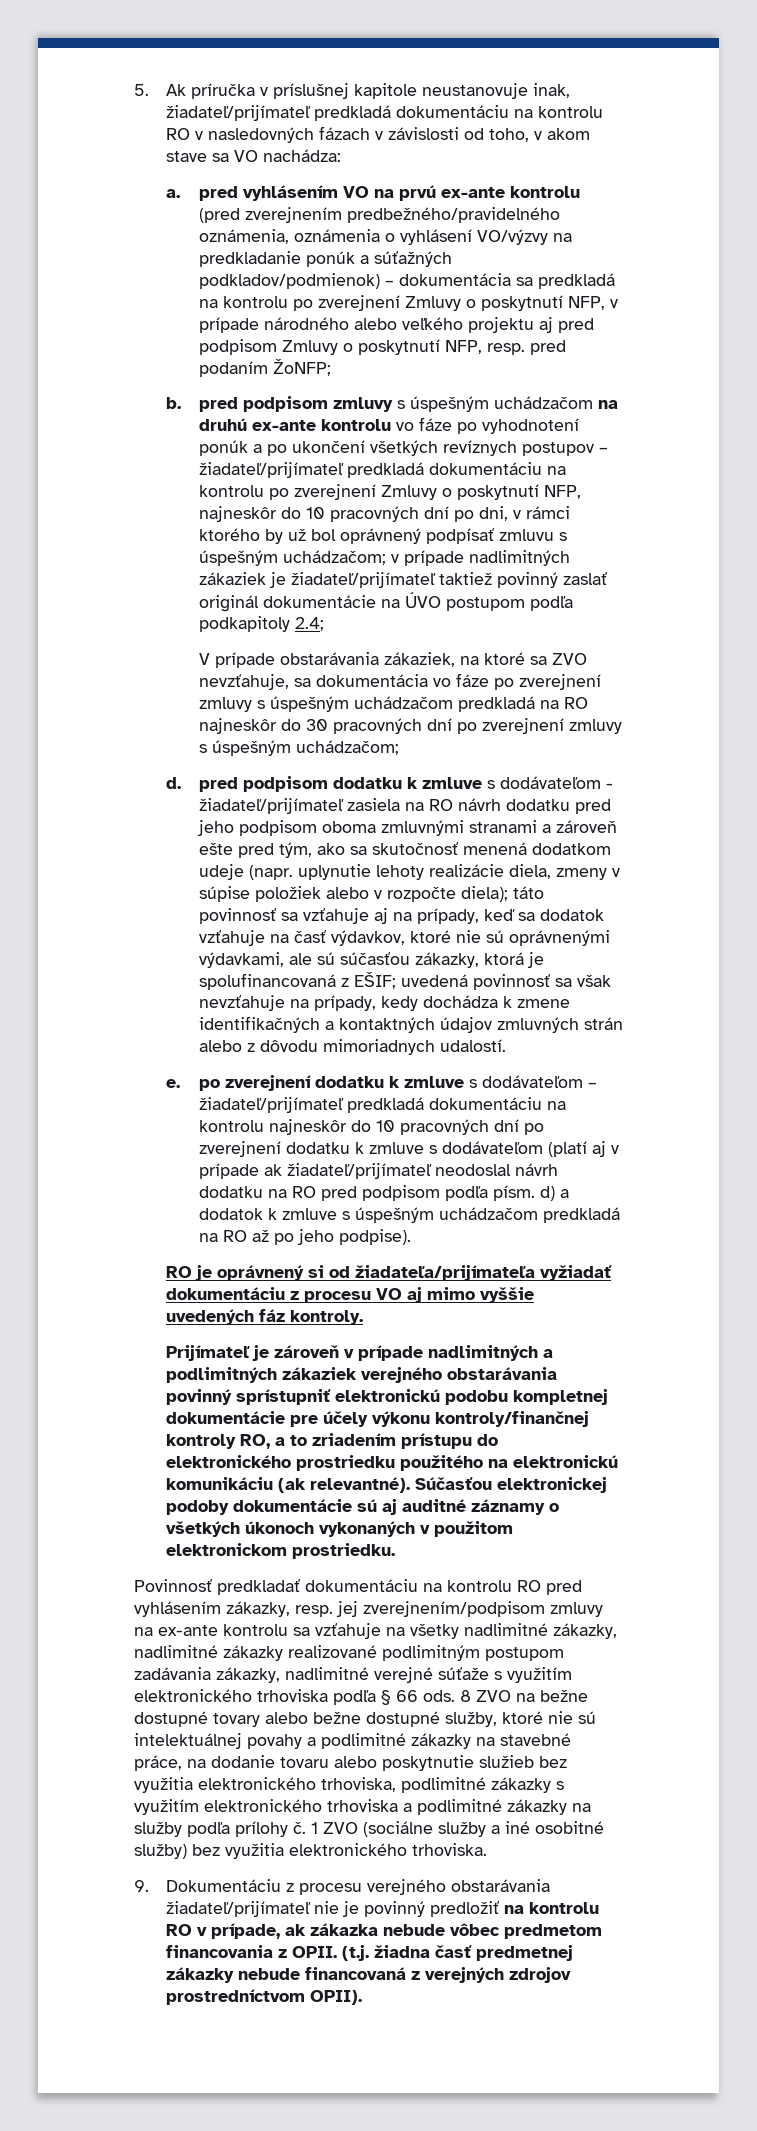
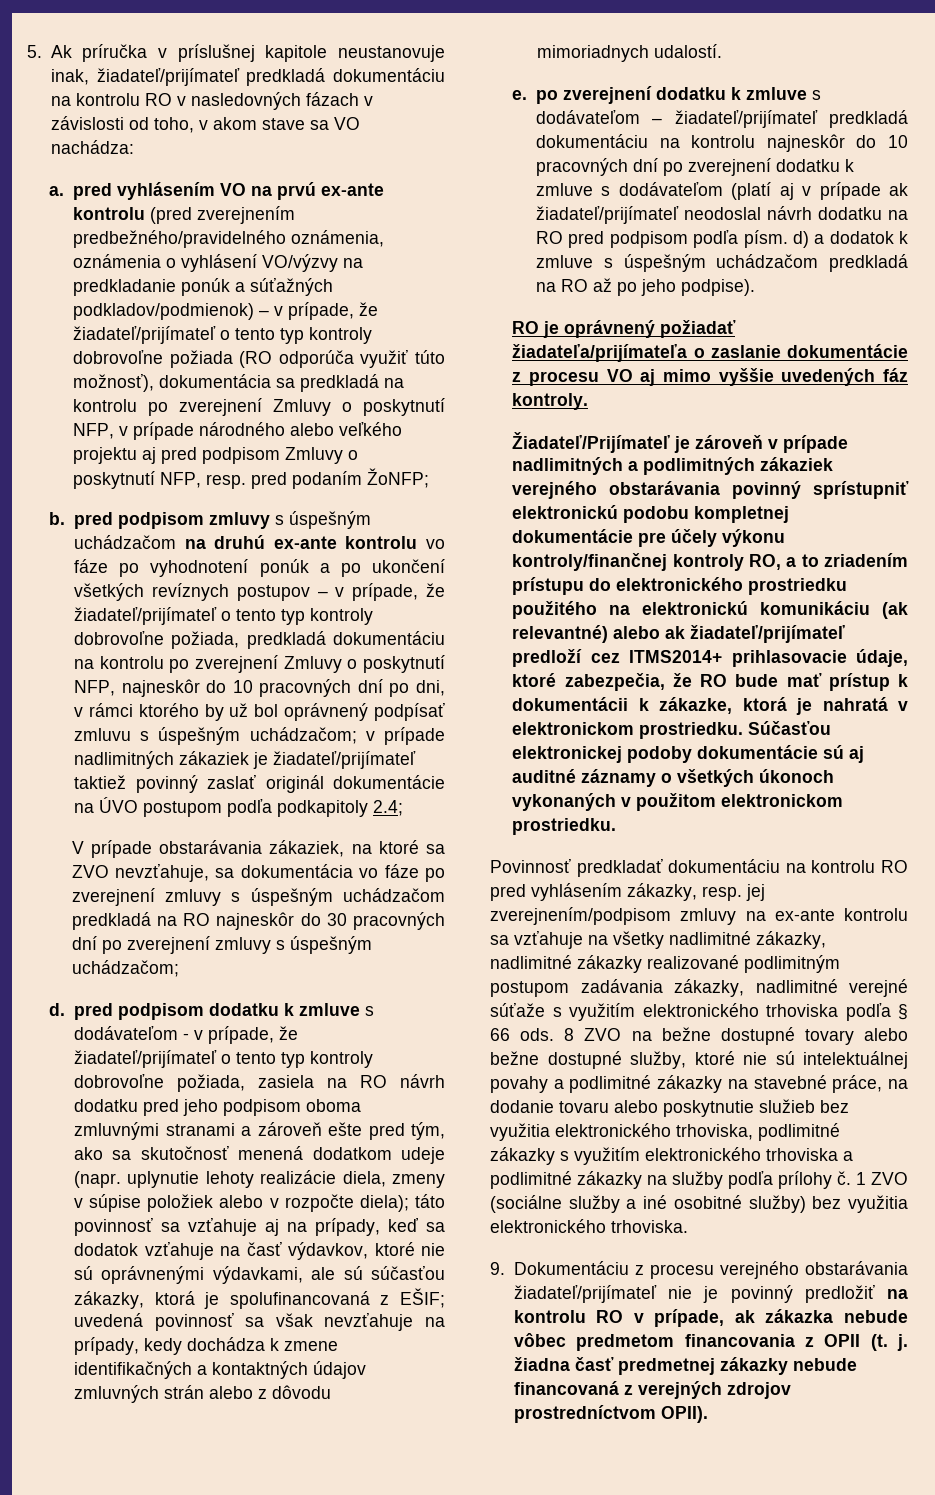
(394, 283) none -> [274,302,379,320] [73,326,373,344] [73,350,445,368] [73,374,155,392] v prípade, že žiadateľ/prijímateľ o tento typ kontroly dobrovoľne požiada (RO odporúča využiť túto možnosť),
[198,462,344,478] žiadateľ/prijímateľ -> [335,583,445,601] [74,607,374,625] [74,631,240,649] v prípade, že žiadateľ/prijímateľ o tento typ kontroly dobrovoľne požiada,
[198,798,344,814] žiadateľ/prijímateľ -> [194,1026,299,1044] [74,1050,374,1068] [74,1074,246,1092] v prípade, že žiadateľ/prijímateľ o tento typ kontroly dobrovoľne požiada,
[308,1265,613,1281] [166,1287,286,1300] si od žiadateľa/prijímateľa vyžiadať dokumentáciu -> [660,320,737,338] [512,344,908,362] požiadať žiadateľa/prijímateľa o zaslanie dokumentácie
[166,1345,251,1361] Prijímateľ -> [512,432,671,453] Žiadateľ/Prijímateľ
[310,1477,411,1493] relevantné). -> [512,625,846,643] [512,649,908,667] [512,673,908,691] [512,697,908,715] [512,722,744,739] relevantné) alebo ak žiadateľ/prijímateľ predloží cez ITMS2014+ prihlasovacie údaje, ktoré zabezpečia, že RO bude mať prístup k dokumentácii k zákazke, ktorá je nahratá v elektronickom prostriedku.
[292,1945,370,1961] OPII. (t.j. -> [824,1334,908,1351] OPII (t. j.

